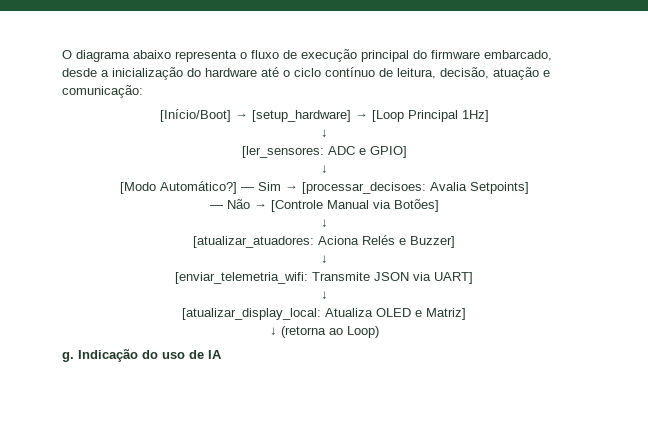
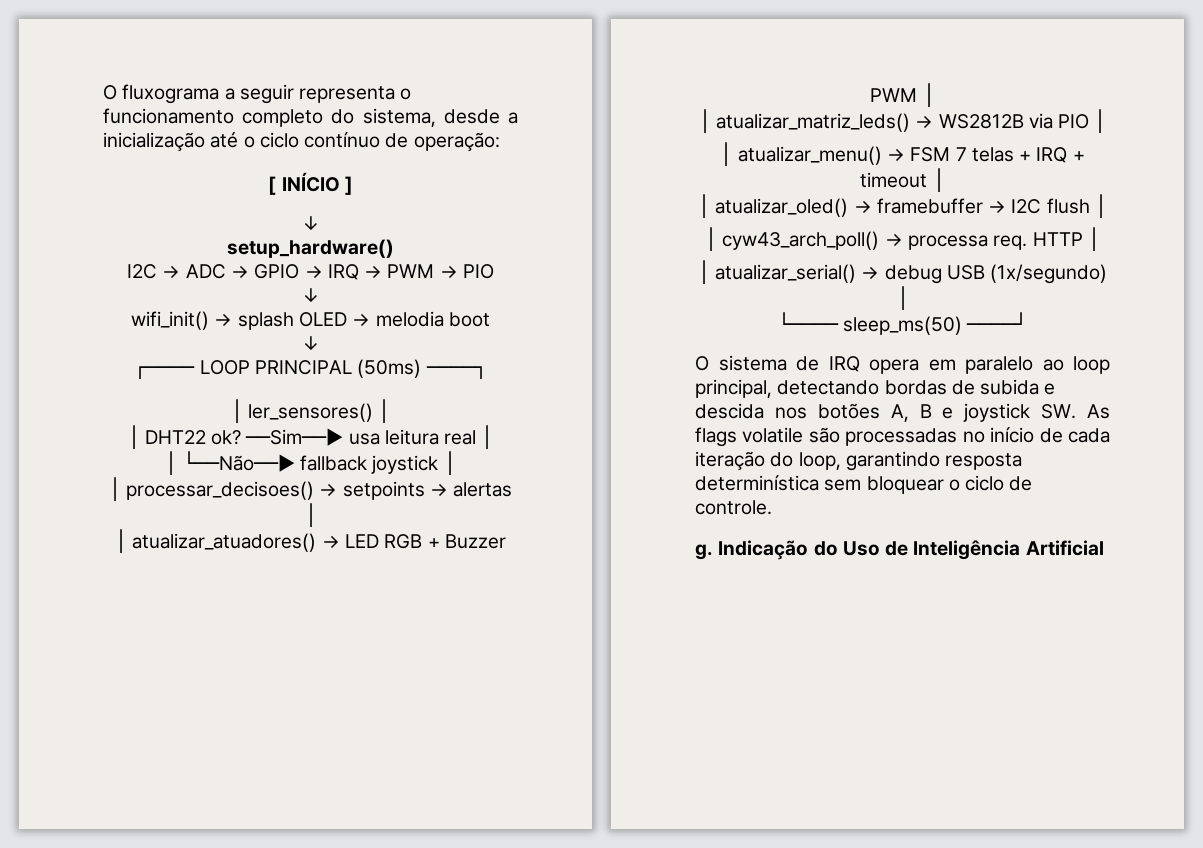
[62,49,552,62] O diagrama abaixo representa o fluxo de execução principal do firmware embarcado, -> [103,84,412,104] [103,108,436,127] O fluxograma a seguir representa o funcionamento completo do sistema,
[187,68,257,77] do hardware -> (205, 142) none
[397,67,550,80] [62,85,143,98] [159,109,489,122] [320,129,328,137] [241,146,407,158] [320,165,328,173] [119,181,529,194] [209,199,439,212] [320,219,328,227] [193,235,455,248] [320,255,328,263] [175,272,473,284] [320,291,328,299] [182,308,466,320] [269,326,379,338] leitura, decisão, atuação e comunicação: // [Início/Boot] → [setup_hardware] → [Loop Principal 1Hz] // ↓ // [ler_sensores: ADC e GPIO] // ↓ // [Modo Automático?] — Sim → [processar_decisoes: Avalia Setpoints] // — Não → [Controle Manual via Botões] // ↓ // [atualizar_atuadores: Aciona Relés e Buzzer] // ↓ // [enviar_telemetria_wifi: Transmite JSON via UART] // ↓ // [atualizar_display_local: Atualiza OLED e Matriz] // ↓ (retorna ao Loop) -> [413,132,500,152] [268,172,353,195] [301,216,320,231] [227,239,394,258] [127,264,494,280] [301,288,320,303] [131,311,490,330] [301,336,320,351] [134,359,487,379] [230,399,391,423] [127,425,494,449] [165,451,456,475] [108,477,513,501] [304,503,317,527] [115,529,506,553] [870,83,935,107] [698,109,1107,133] [720,142,1085,166] [860,168,945,192] [698,194,1107,218] [705,227,1100,251] [697,260,1108,284] [896,286,909,310] [777,312,1028,335] [695,355,1110,374] [695,379,1056,398] [695,403,1110,422] [695,427,1110,447] [695,451,1023,471] [695,475,1033,494] [695,500,772,515] operação: // [ INÍCIO ] // ↓ // setup_hardware() // I2C → ADC → GPIO → IRQ → PWM → PIO // ↓ // wifi_init() → splash OLED → melodia boot // ↓ // ┌──── LOOP PRINCIPAL (50ms) ────┐ // │ ler_sensores() │ // │ DHT22 ok? ──Sim──▶ usa leitura real │ // │ └──Não──▶ fallback joystick │ // │ processar_decisoes() → setpoints → alertas │ // │ atualizar_atuadores() → LED RGB + Buzzer PWM │ // │ atualizar_matriz_leds() → WS2812B via PIO │ // │ atualizar_menu() → FSM 7 telas + IRQ + timeout │ // │ atualizar_oled() → framebuffer → I2C flush │ // │ cyw43_arch_poll() → processa req. HTTP │ // │ atualizar_serial() → debug USB (1x/segundo) │ // └──── sleep_ms(50) ────┘ // O sistema de IRQ opera em paralelo ao loop principal, detectando bordas de subida e descida nos botões A, B e joystick SW. As flags volatile são processadas no início de cada iteração do loop, garantindo resposta determinística sem bloquear o ciclo de controle.
[162,350,222,359] uso de IA -> [842,540,1104,560] Uso de Inteligência Artificial

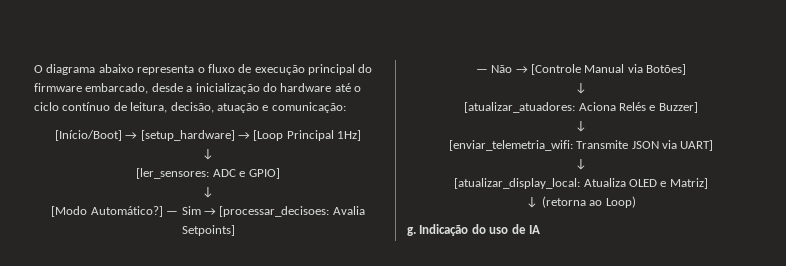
[103,84,412,104] [103,108,436,127] O fluxograma a seguir representa o funcionamento completo do sistema, -> [34,64,373,75] [34,83,149,94] O diagrama abaixo representa o fluxo de execução principal do firmware embarcado,
(205, 142) none -> [262,83,332,92] do hardware
[413,132,500,152] [268,172,353,195] [301,216,320,231] [227,239,394,258] [127,264,494,280] [301,288,320,303] [131,311,490,330] [301,336,320,351] [134,359,487,379] [230,399,391,423] [127,425,494,449] [165,451,456,475] [108,477,513,501] [304,503,317,527] [115,529,506,553] [870,83,935,107] [698,109,1107,133] [720,142,1085,166] [860,168,945,192] [698,194,1107,218] [705,227,1100,251] [697,260,1108,284] [896,286,909,310] [777,312,1028,335] [695,355,1110,374] [695,379,1056,398] [695,403,1110,422] [695,427,1110,447] [695,451,1023,471] [695,475,1033,494] [695,500,772,515] operação: // [ INÍCIO ] // ↓ // setup_hardware() // I2C → ADC → GPIO → IRQ → PWM → PIO // ↓ // wifi_init() → splash OLED → melodia boot // ↓ // ┌──── LOOP PRINCIPAL (50ms) ────┐ // │ ler_sensores() │ // │ DHT22 ok? ──Sim──▶ usa leitura real │ // │ └──Não──▶ fallback joystick │ // │ processar_decisoes() → setpoints → alertas │ // │ atualizar_atuadores() → LED RGB + Buzzer PWM │ // │ atualizar_matriz_leds() → WS2812B via PIO │ // │ atualizar_menu() → FSM 7 telas + IRQ + timeout │ // │ atualizar_oled() → framebuffer → I2C flush │ // │ cyw43_arch_poll() → processa req. HTTP │ // │ atualizar_serial() → debug USB (1x/segundo) │ // └──── sleep_ms(50) ────┘ // O sistema de IRQ opera em paralelo ao loop principal, detectando bordas de subida e descida nos botões A, B e joystick SW. As flags volatile são processadas no início de cada iteração do loop, garantindo resposta determinística sem bloquear o ciclo de controle. -> [130,102,346,113] [54,130,362,141] [202,149,214,160] [136,168,280,179] [202,187,214,198] [51,206,365,217] [181,225,235,236] [475,64,687,75] [575,83,587,94] [464,102,698,113] [575,121,587,132] [448,140,714,151] [575,159,587,170] [454,178,708,189] [526,196,636,208] leitura, decisão, atuação e comunicação: // [Início/Boot] → [setup_hardware] → [Loop Principal 1Hz] // ↓ // [ler_sensores: ADC e GPIO] // ↓ // [Modo Automático?] — Sim → [processar_decisoes: Avalia Setpoints] // — Não → [Controle Manual via Botões] // ↓ // [atualizar_atuadores: Aciona Relés e Buzzer] // ↓ // [enviar_telemetria_wifi: Transmite JSON via UART] // ↓ // [atualizar_display_local: Atualiza OLED e Matriz] // ↓ (retorna ao Loop)
[842,540,1104,560] Uso de Inteligência Artificial -> [489,224,540,234] uso de IA

